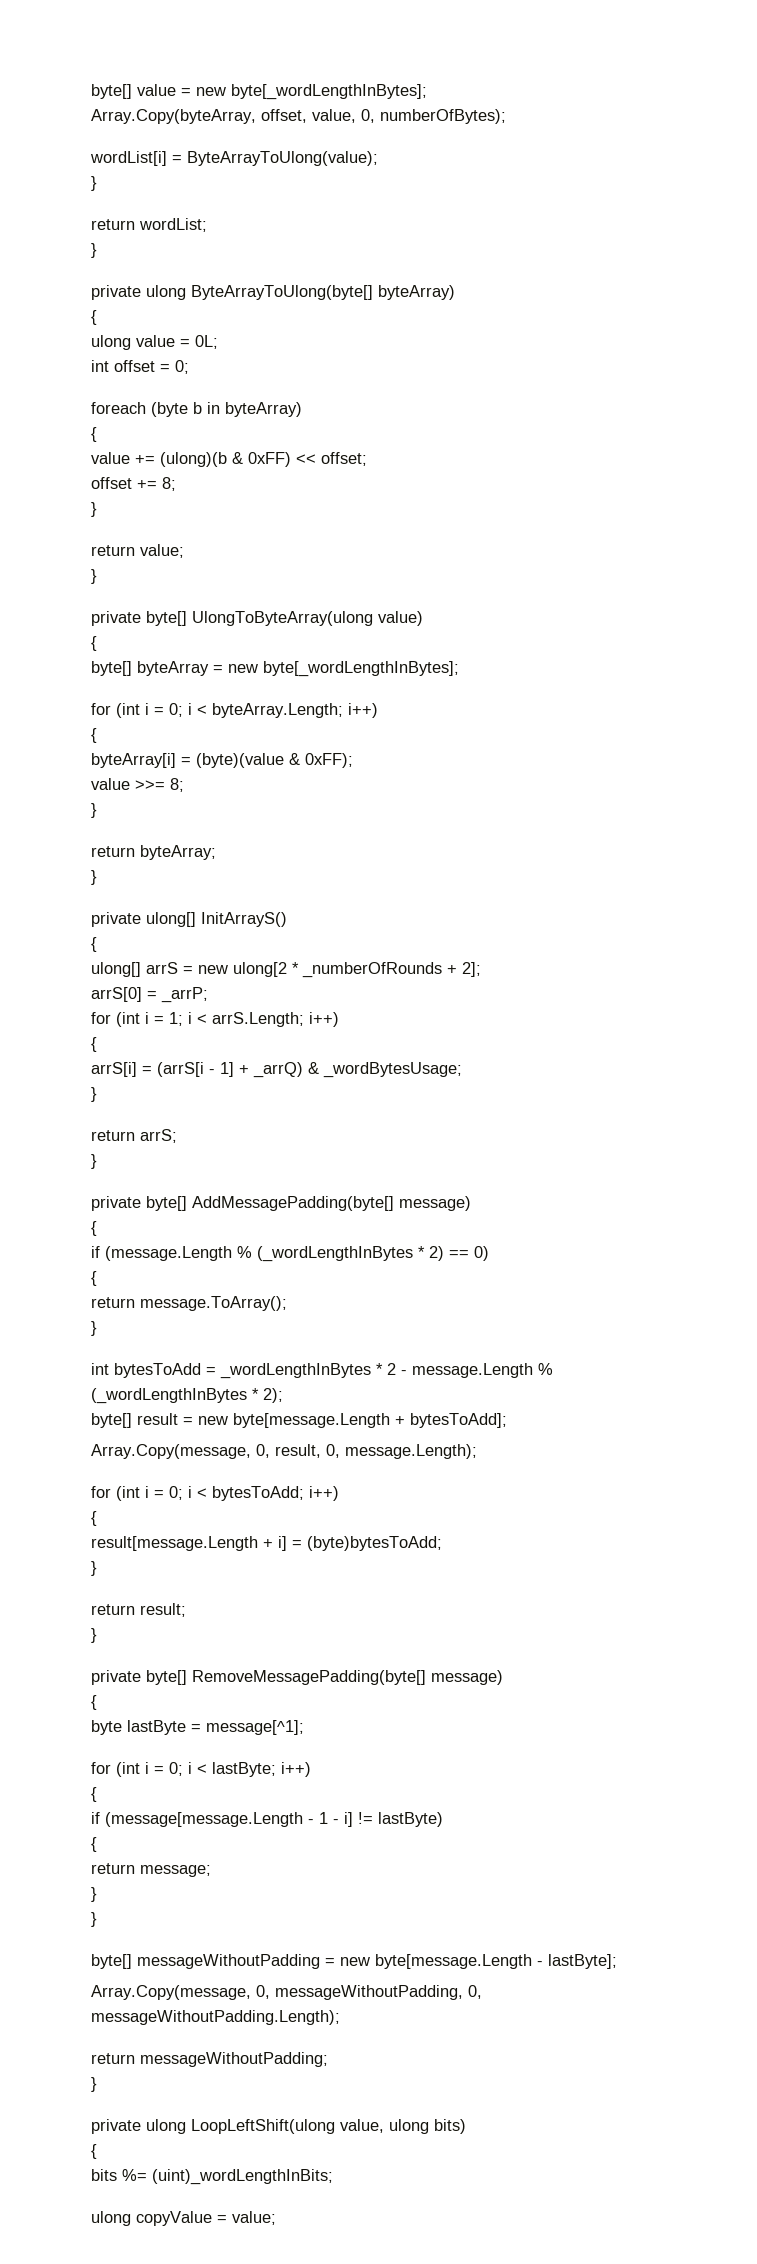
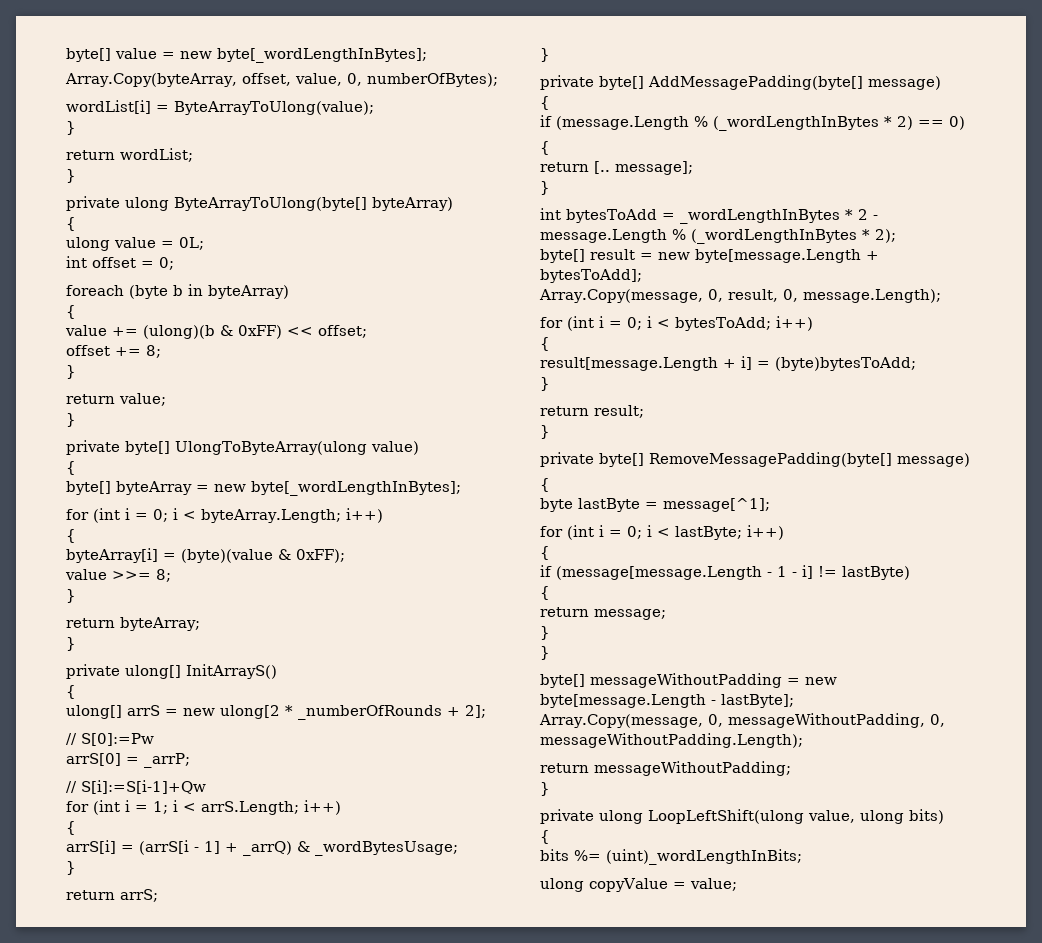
(481, 969) none -> [66,733,154,746] // // S[0]:=Pw
(208, 995) none -> [66,780,206,794] // // S[i]:=S[i-1]+Qw
[140,1296,287,1311] message.ToArray(); -> [594,161,693,175] [.. message];

